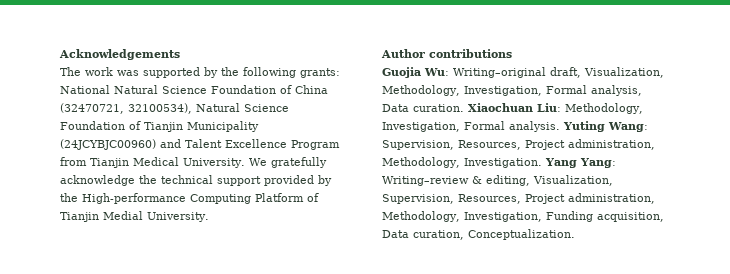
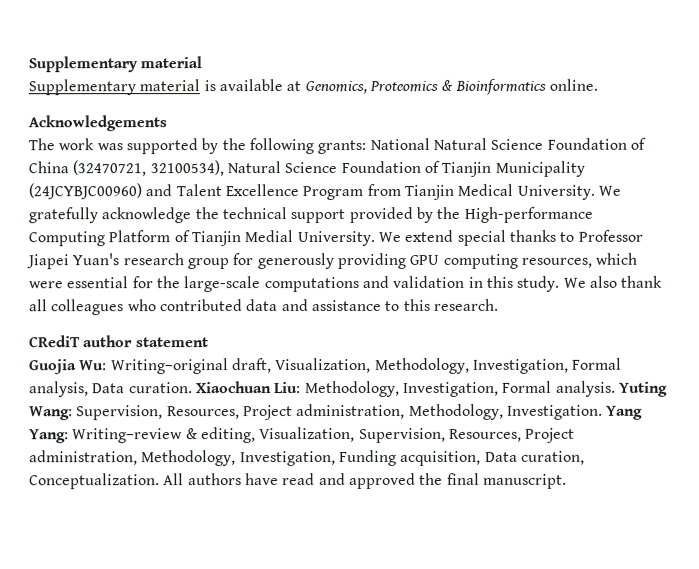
(59, 54) none -> [28,56,203,73] [28,78,598,96] Supplementary material // Supplementary material is available at Genomics, Proteomics & Bioinformatics online. //
[381,49,512,58] // Author contributions -> [377,229,643,246] [26,252,638,270] [28,275,664,293] [29,298,499,316] [29,335,209,348] We extend special thanks to Professor Jiapei Yuan's research group for generously providing GPU computing resources, which were essential for the large-scale computations and validation in this study. We also thank all colleagues who contributed data and assistance to this research. // CRediT author statement
(575, 234) none -> [163,472,567,490] All authors have read and approved the final manuscript.

